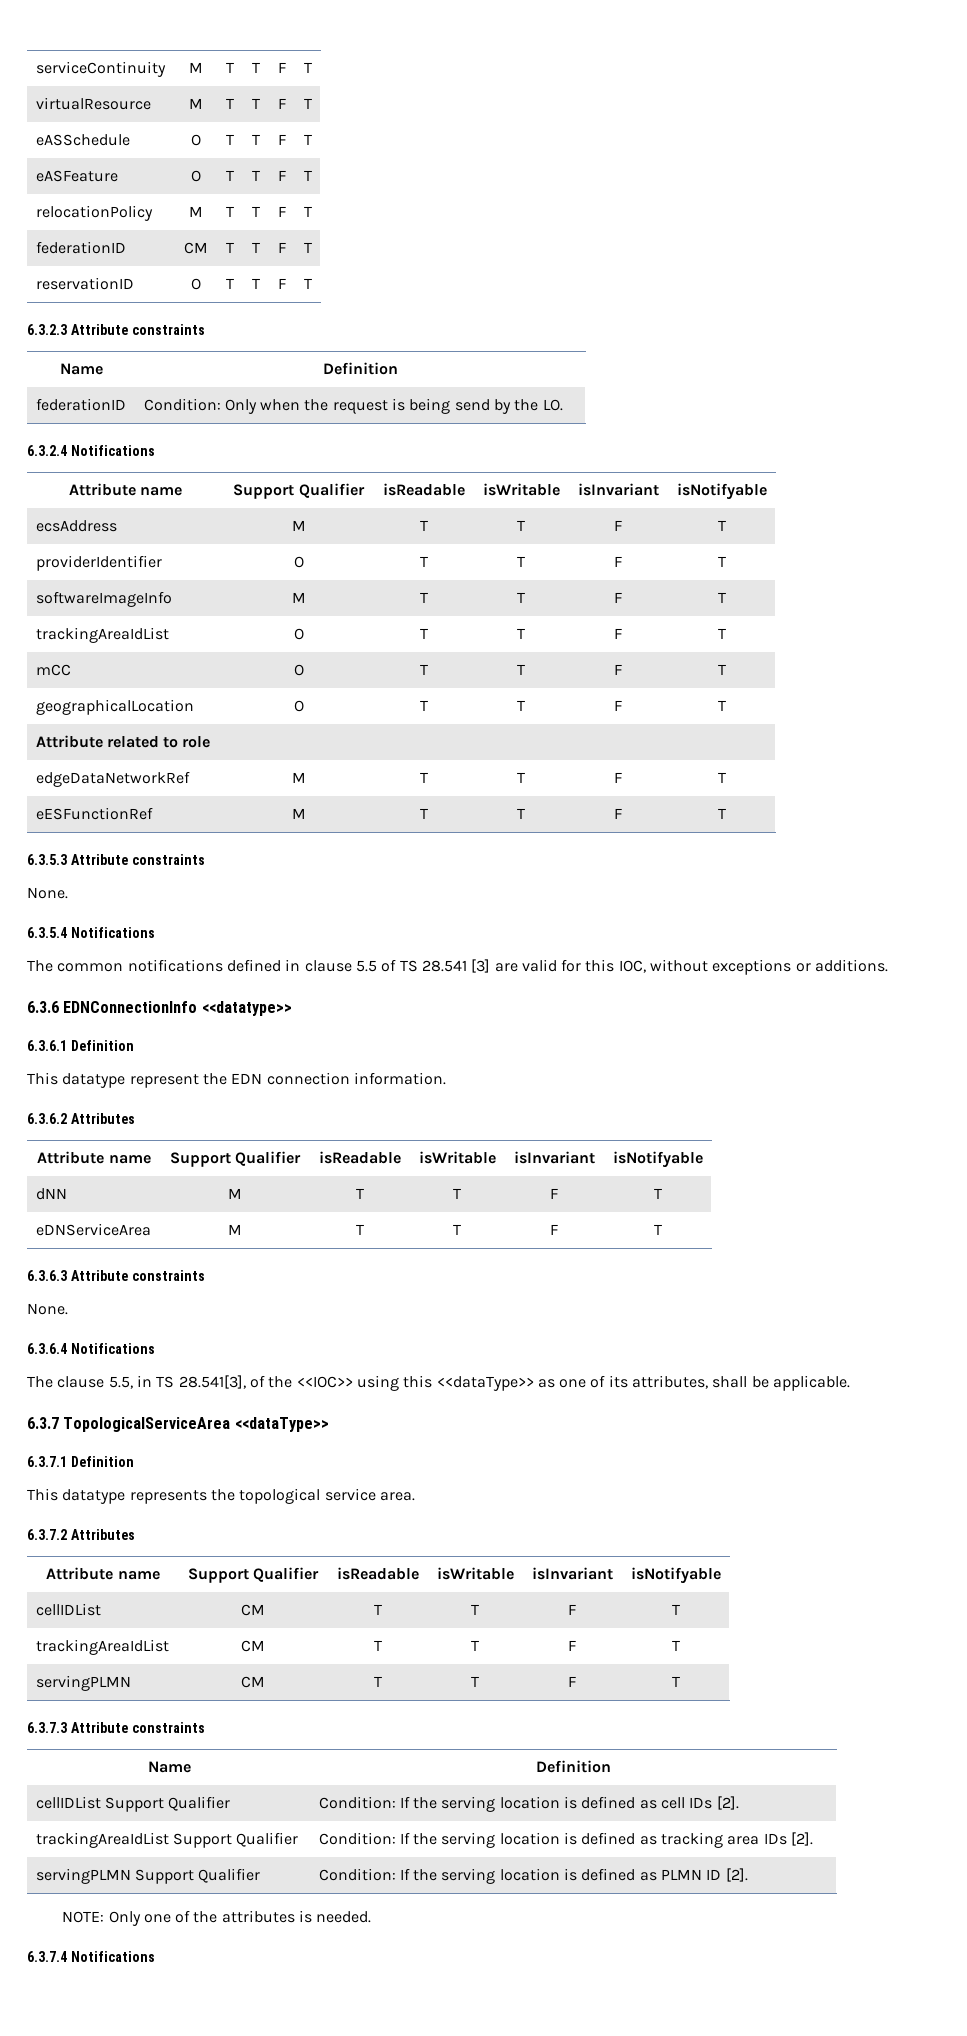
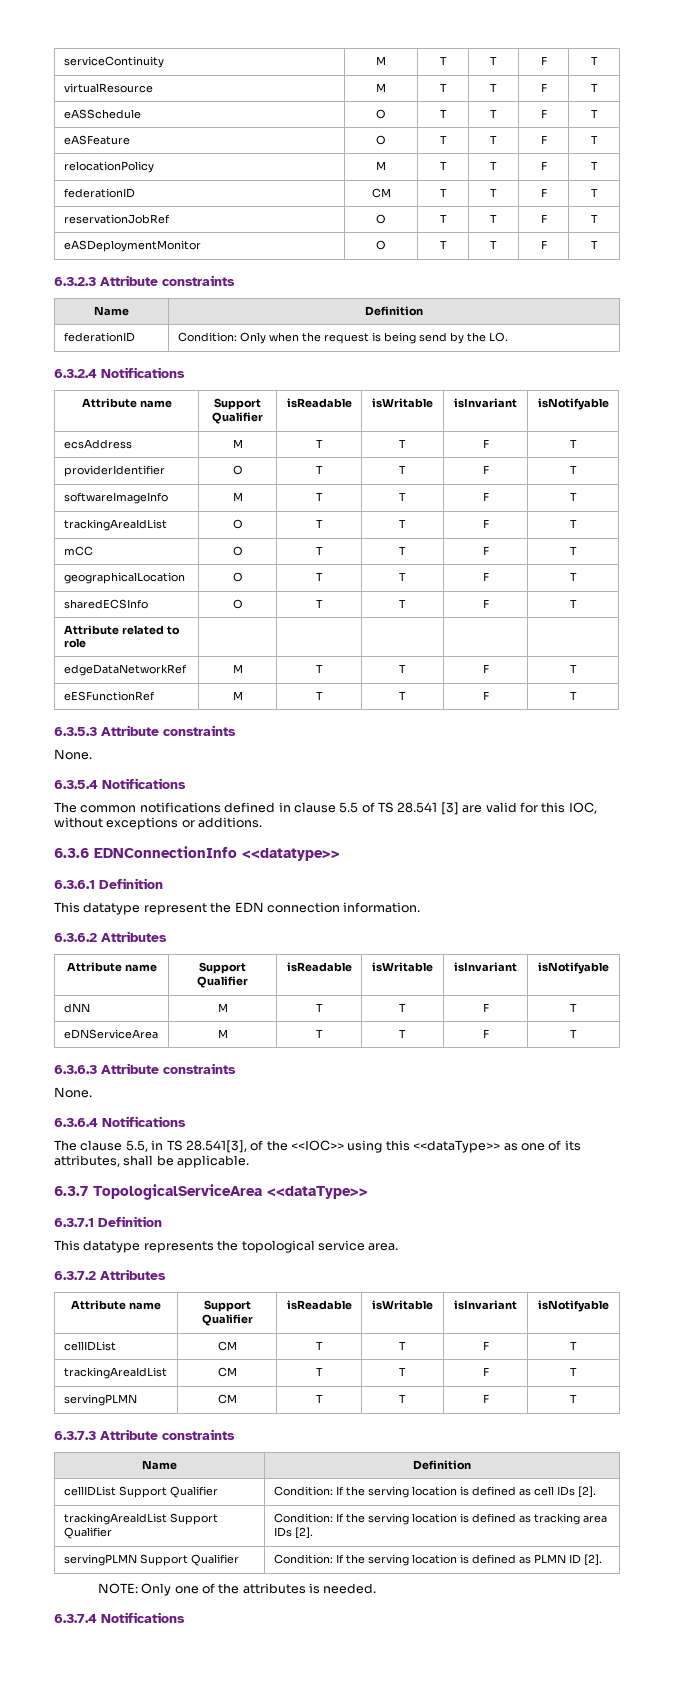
[35,277,134,290] reservationID -> [63,214,170,224] [376,214,386,224] [439,214,447,223] [490,214,497,223] [540,214,547,223] [590,214,598,223] [63,240,201,252] reservationJobRef | O | T | T | F | T // eASDeploymentMonitor
(726, 705) none -> [63,599,148,609] [232,599,243,609] [315,599,323,608] [399,599,406,608] [482,599,489,608] [569,599,577,608] // sharedECSInfo | O | T | T | F | T

